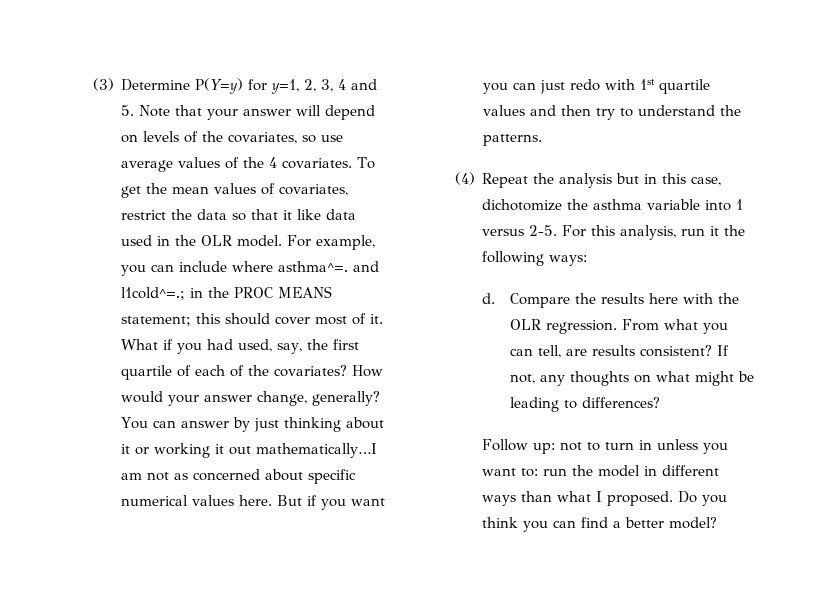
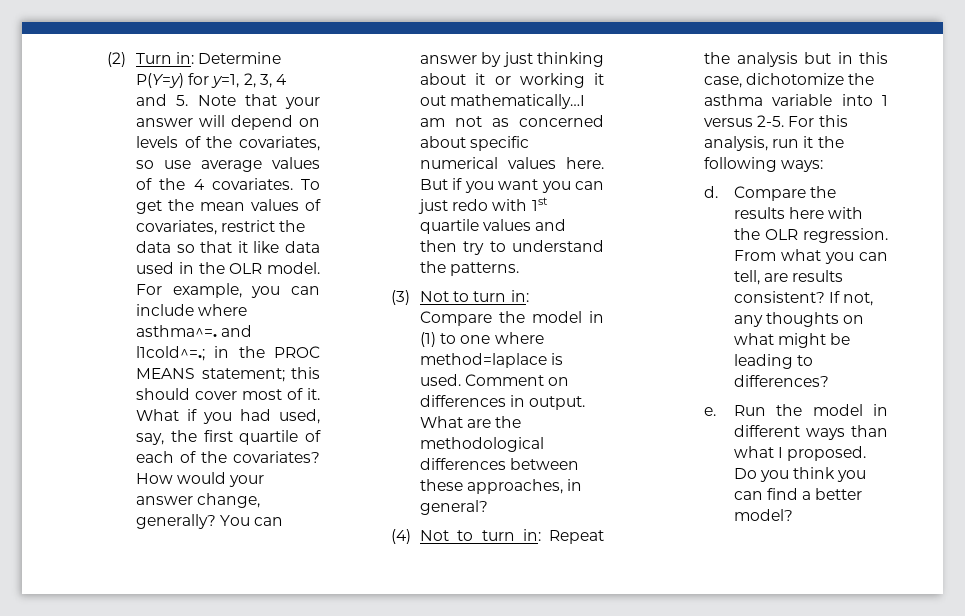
[92,78,114,91] (3) -> [106,52,195,67] (2) Turn in:
[454,172,475,185] (4) -> [390,290,529,305] [420,311,604,326] [420,332,544,347] [420,353,564,368] [420,374,570,386] [420,395,586,410] [420,416,522,428] [420,437,545,452] [420,458,580,470] [420,479,583,494] [420,500,489,515] [390,529,541,544] (3) Not to turn in: Compare the model in (1) to one where method=laplace is used. Comment on differences in output. What are the methodological differences between these approaches, in general? // (4) Not to turn in:
[482,439,729,454] [482,468,568,477] Follow up: not to turn in unless you want to: run -> [704,405,766,416] e. Run

